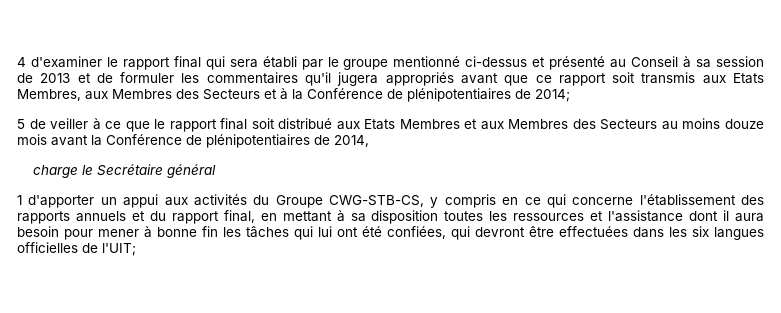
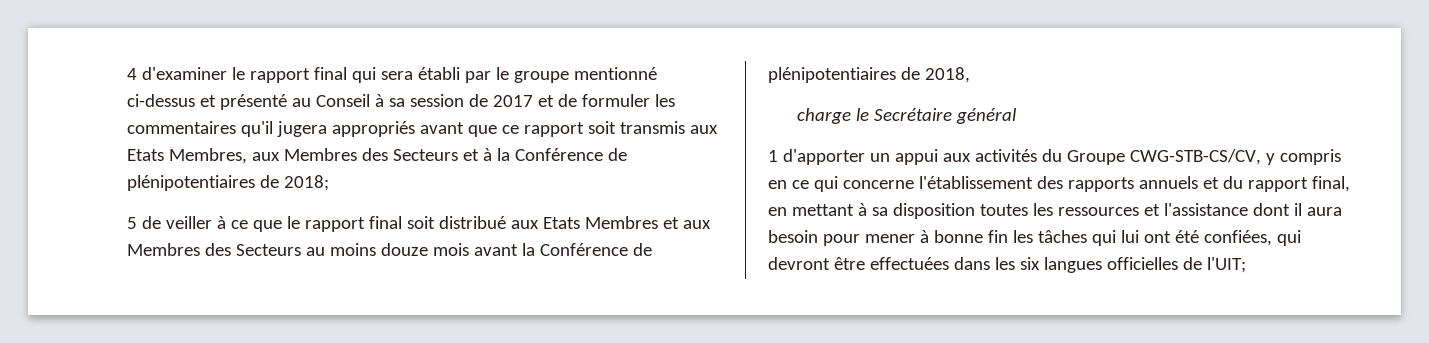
[40,73,71,83] 2013 -> [492,95,533,107] 2017
[535,89,570,102] 2014; -> [283,175,329,191] 2018;
[334,135,369,147] 2014, -> [924,67,970,83] 2018,
[329,195,424,207] CWG-STB-CS, -> [1129,149,1261,165] CWG-STB-CS/CV,

